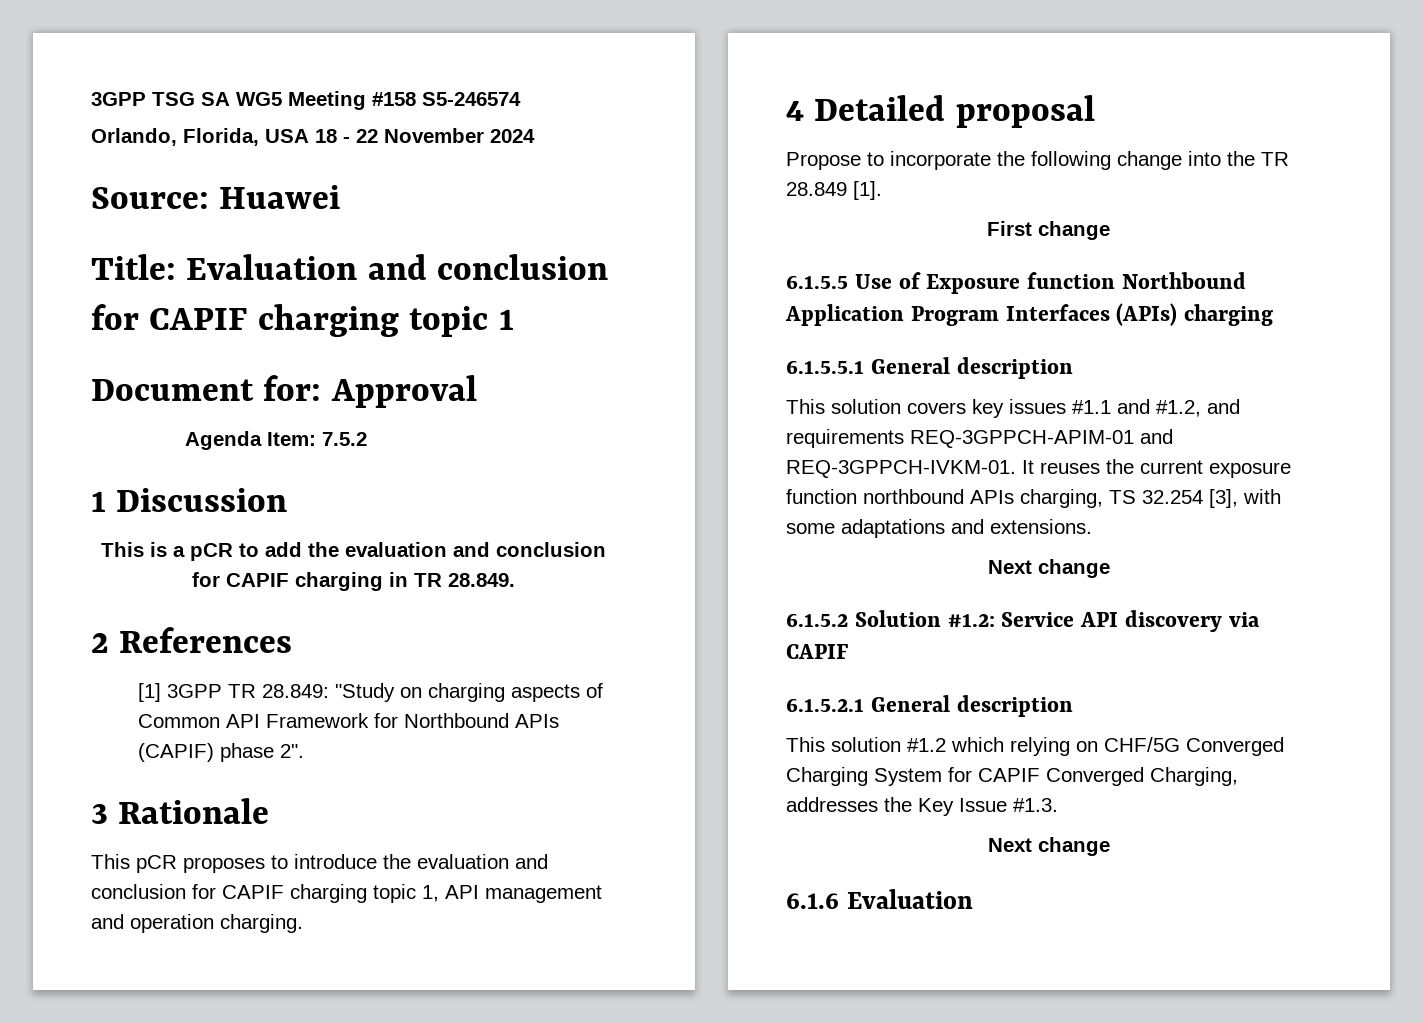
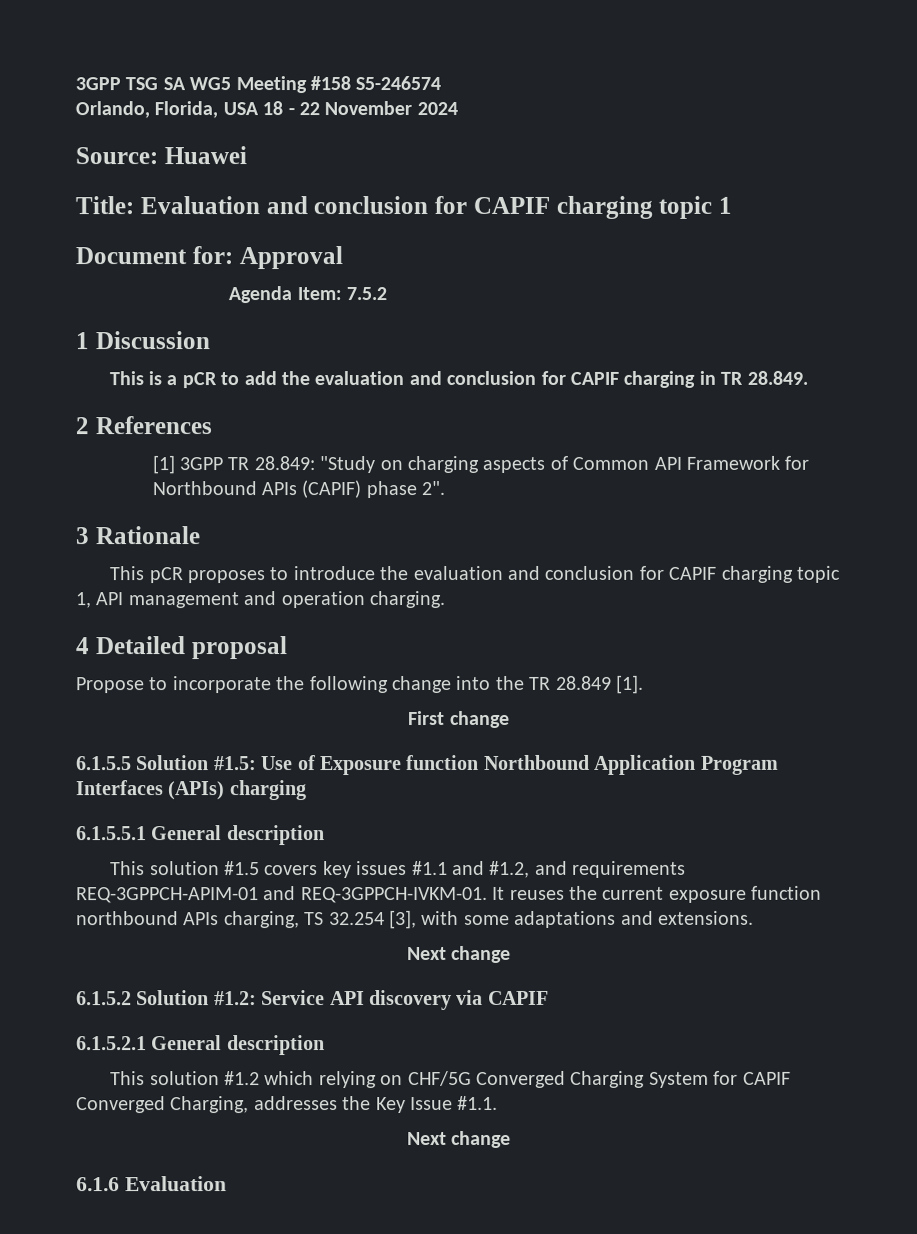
(848, 282) none -> [136,755,257,771] Solution #1.5:
(901, 406) none -> [223,861,260,876] #1.5
[1013,798,1058,812] #1.3. -> [457,1095,499,1111] #1.1.

